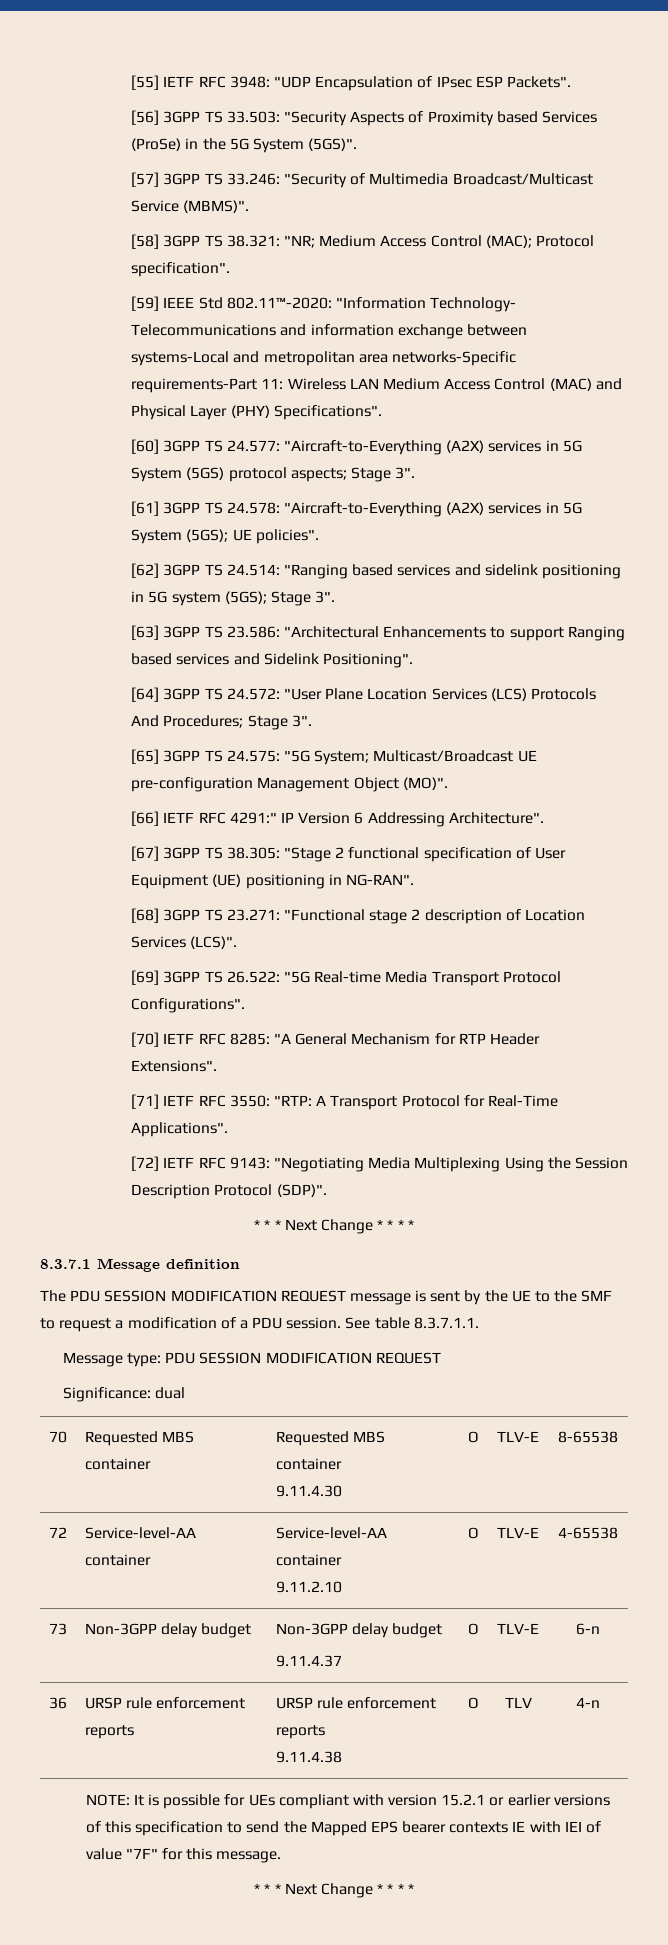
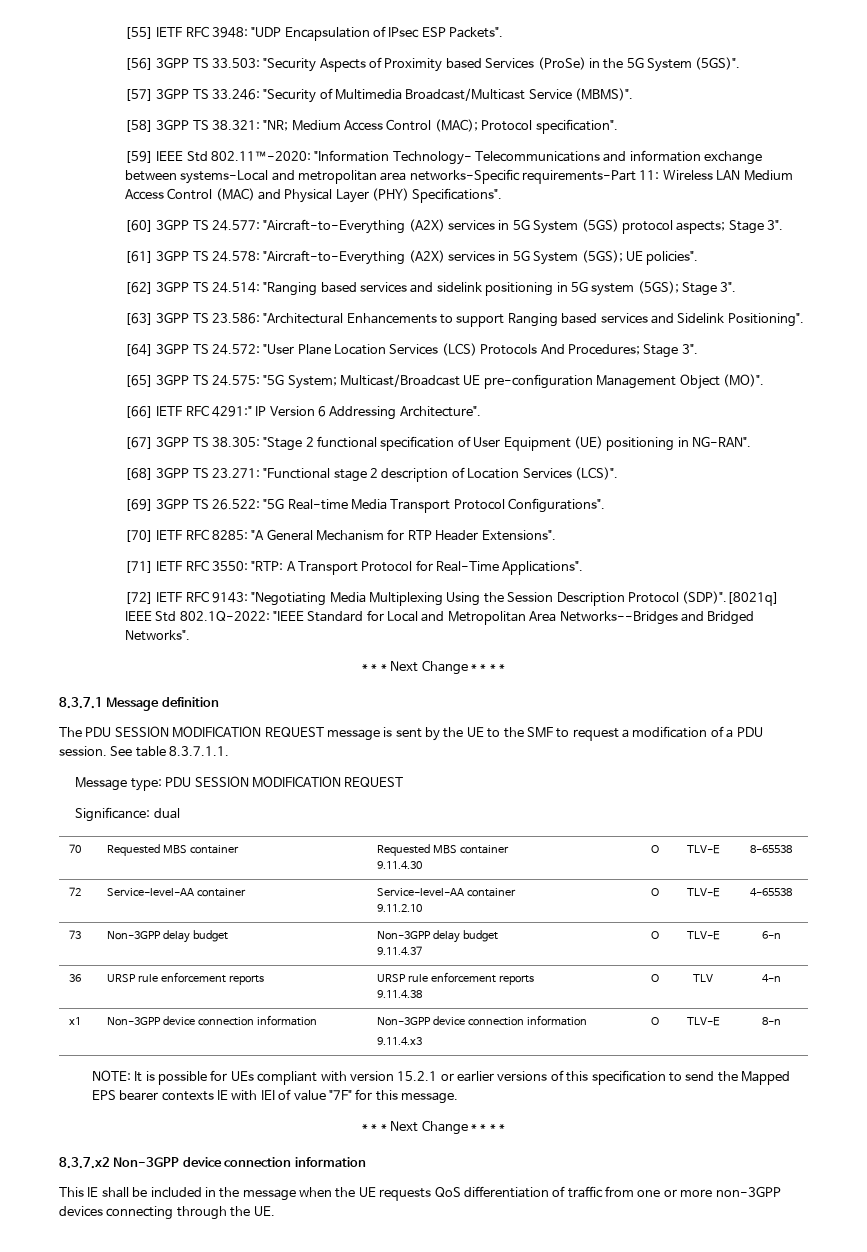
[276,1184,327,1197] (SDP)". -> [682,591,780,606] [124,610,755,625] [124,630,190,641] (SDP)".[8021q] IEEE Std 802.1Q-2022: "IEEE Standard for Local and Metropolitan Area Networks--Bridges and Bridged Networks".
(600, 1702) none -> [68,1017,81,1025] [106,1015,317,1026] [376,1015,587,1026] [376,1037,422,1045] [651,1017,659,1025] [686,1017,720,1026] [761,1017,781,1025] // x1 | Non-3GPP device connection information | Non-3GPP device connection information // 9.11.4.x3 | O | TLV-E | 8-n
(414, 1888) none -> [59,1157,366,1169] [59,1186,781,1201] [59,1206,275,1220] // 8.3.7.x2 Non-3GPP device connection information // This IE shall be included in the message when the UE requests QoS differentiation of traffic from one or more non-3GPP devices connecting through the UE.

